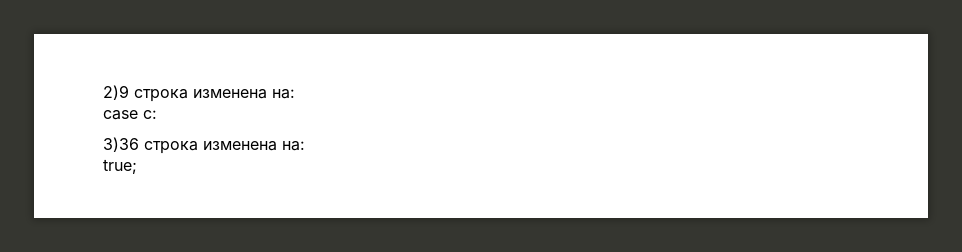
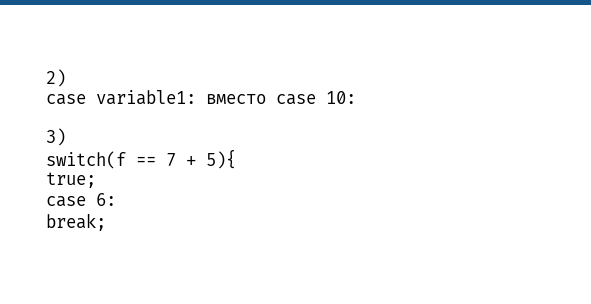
[103,85,295,102] [103,110,157,120] [103,137,305,154] [103,159,137,174] 2)9 строка изменена на: // case c: // 3)36 строка изменена на: // true; -> [46,69,66,87] [46,90,356,105] [46,128,66,146] [46,149,236,169] [46,172,96,188] [46,193,116,207] [46,213,106,231] 2) // case variable1: вместо case 10: // 3) // switch(f == 7 + 5){ // true; // case 6: // break;

